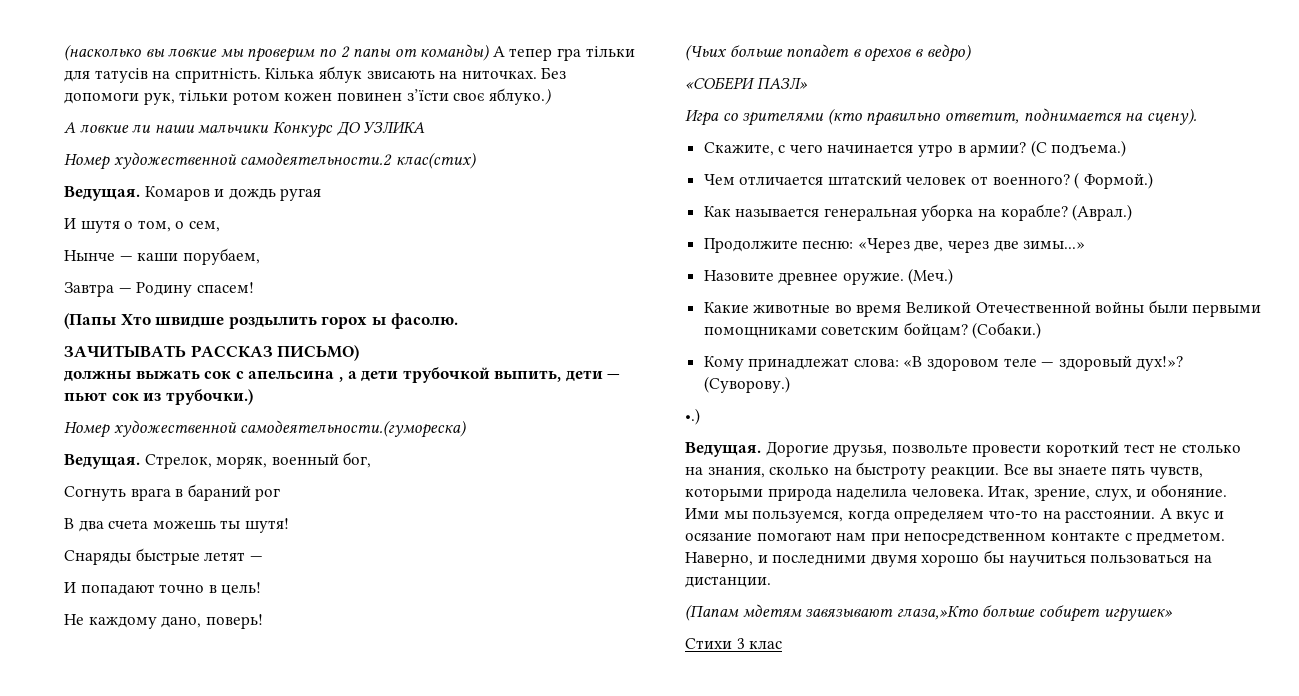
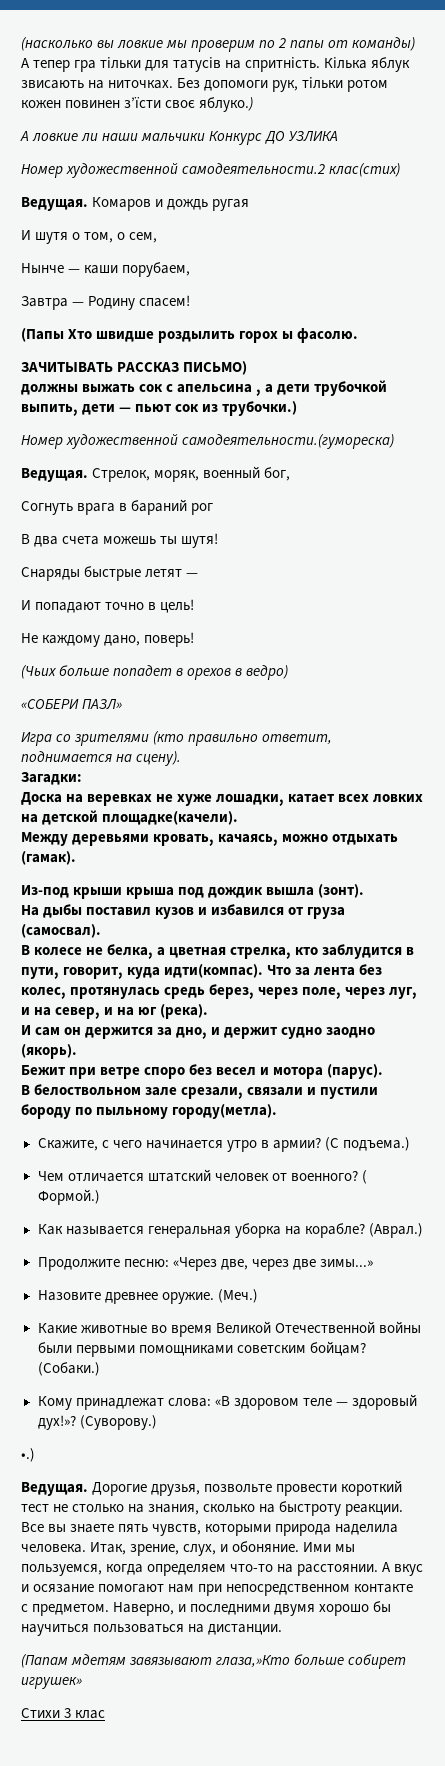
(1197, 116) none -> [21,772,82,785] [21,792,424,806] [21,810,239,825] [21,832,399,846] [21,851,76,865] [21,884,365,899] [21,904,346,919] [21,924,101,938] [21,944,415,959] [21,964,383,979] [21,984,418,999] [21,1004,209,1019] [21,1025,376,1039] [21,1044,77,1059] [21,1064,384,1079] [21,1084,379,1099] [21,1104,278,1119] // Загадки: // Доска на веревках не хуже лошадки, катает всех ловких на детской площадке(качели). // Между деревьями кровать, качаясь, можно отдыхать (гамак). // Из-под крыши крыша под дождик вышла (зонт). // На дыбы поставил кузов и избавился от груза (самосвал). // В колесе не белка, а цветная стрелка, кто заблудится в пути, говорит, куда идти(компас). Что за лента без колес, протянулась средь берез, через поле, через луг, и на север, и на юг (река). // И сам он держится за дно, и держит судно заодно (якорь). // Бежит при ветре споро без весел и мотора (парус). // В белоствольном зале срезали, связали и пустили бороду по пыльному городу(метла).

